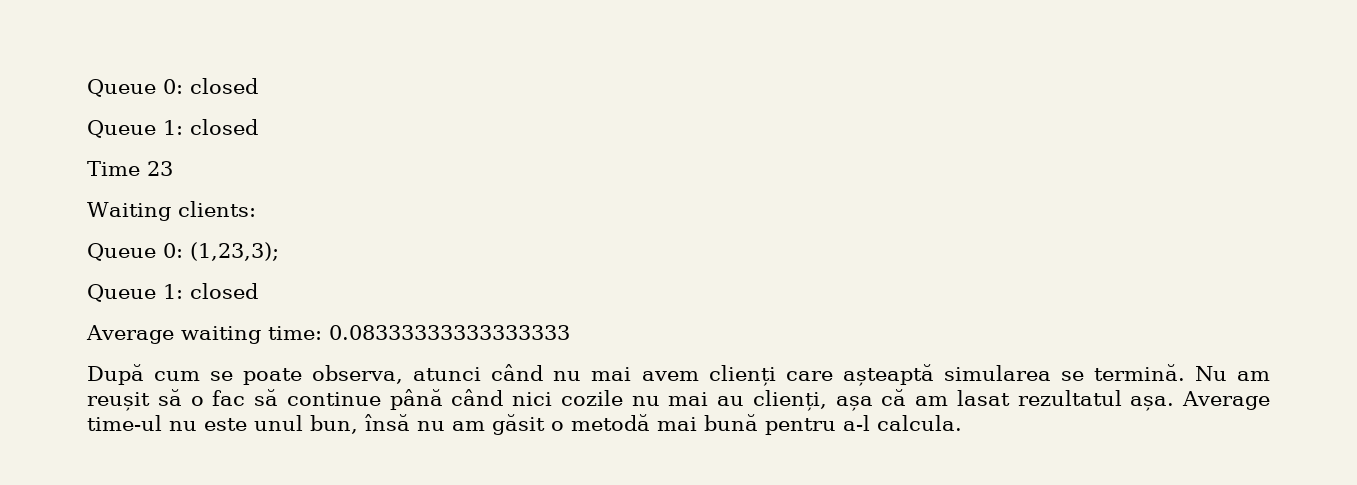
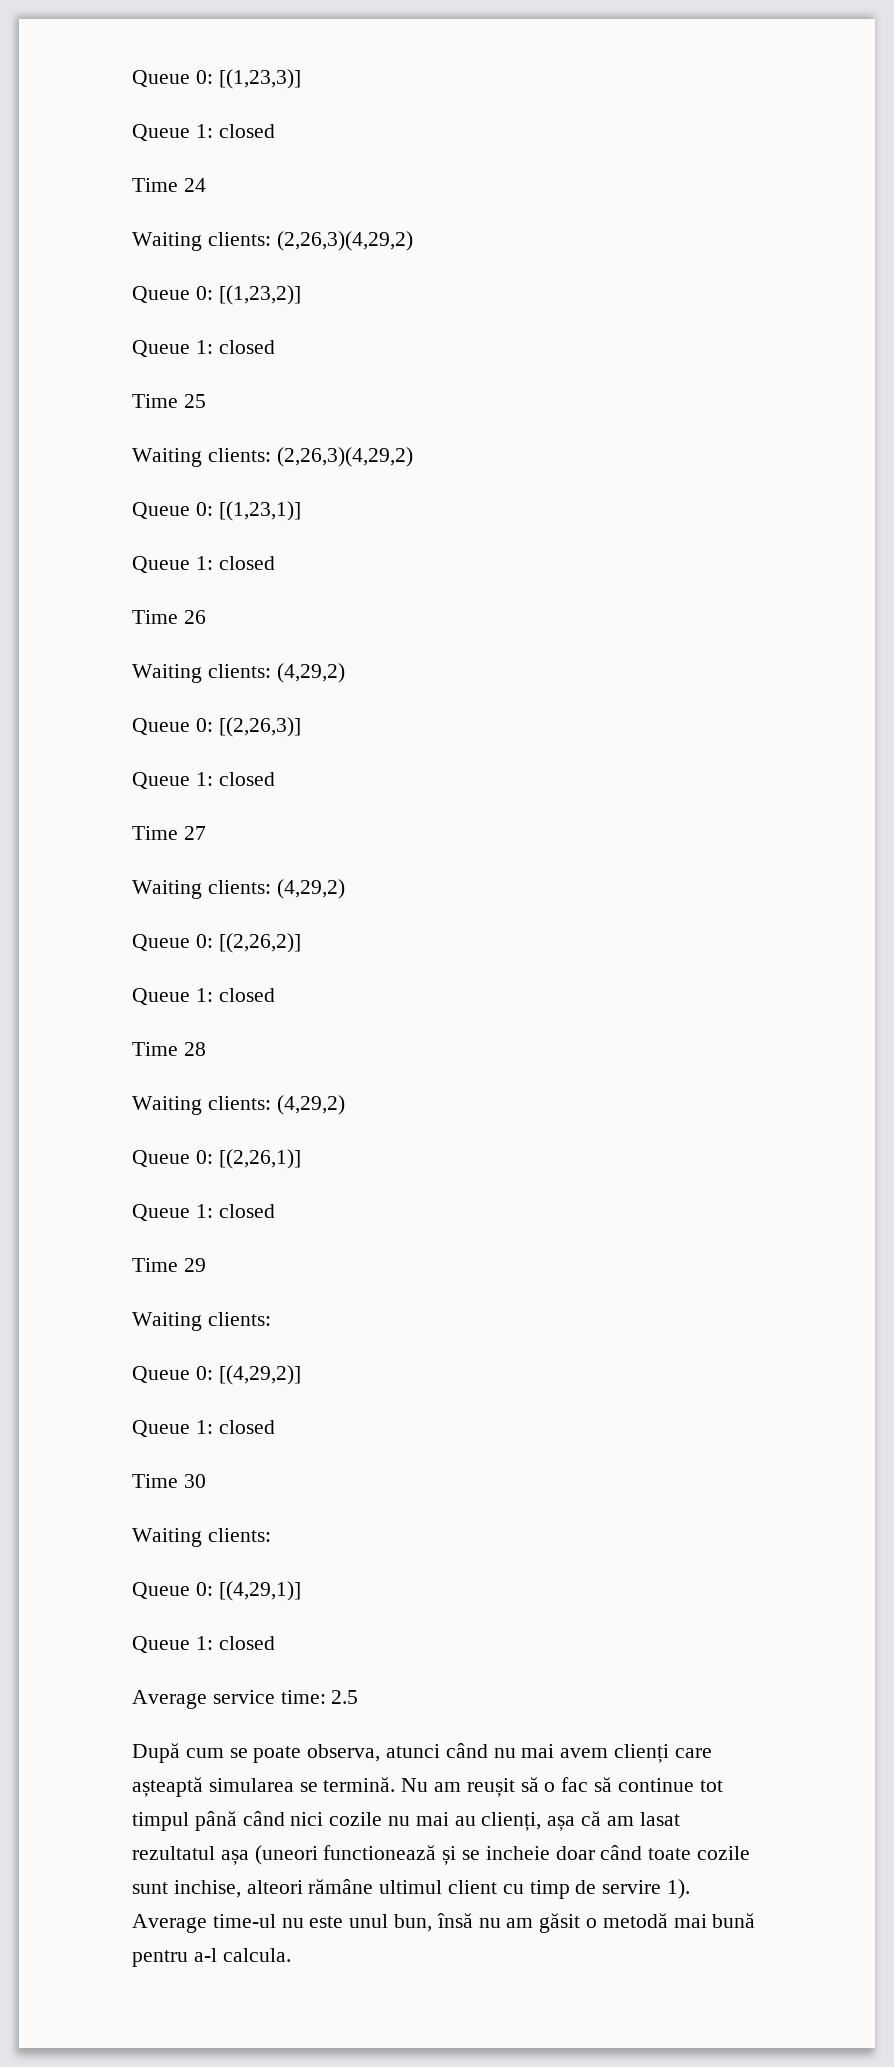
[87,78,258,97] [87,119,258,138] [87,161,173,176] [87,201,256,221] [87,242,279,261] Queue 0: closed // Queue 1: closed // Time 23 // Waiting clients: // Queue 0: (1,23,3); -> [132,69,301,89] [132,124,275,141] [132,178,206,192] [132,231,413,251] [132,285,301,305] [132,340,275,357] [132,394,206,408] [132,447,413,467] [132,501,301,521] [132,556,275,573] [132,610,206,624] [132,663,345,683] [132,717,301,737] [132,772,275,789] [132,826,206,840] [132,879,345,899] [132,933,301,953] [132,988,275,1005] [132,1042,206,1056] [132,1095,345,1115] [132,1149,301,1169] [132,1204,275,1221] [132,1258,206,1272] [132,1312,271,1331] [132,1365,301,1385] [132,1420,275,1437] [132,1474,206,1488] [132,1528,271,1547] [132,1581,301,1601] Queue 0: [(1,23,3)] // Queue 1: closed // Time 24 // Waiting clients: (2,26,3)(4,29,2) // Queue 0: [(1,23,2)] // Queue 1: closed // Time 25 // Waiting clients: (2,26,3)(4,29,2) // Queue 0: [(1,23,1)] // Queue 1: closed // Time 26 // Waiting clients: (4,29,2) // Queue 0: [(2,26,3)] // Queue 1: closed // Time 27 // Waiting clients: (4,29,2) // Queue 0: [(2,26,2)] // Queue 1: closed // Time 28 // Waiting clients: (4,29,2) // Queue 0: [(2,26,1)] // Queue 1: closed // Time 29 // Waiting clients: // Queue 0: [(4,29,2)] // Queue 1: closed // Time 30 // Waiting clients: // Queue 0: [(4,29,1)]
[180,325,570,344] waiting time: 0.08333333333333333 -> [212,1690,359,1704] service time: 2.5
(381, 399) none -> [699,1780,723,1792] [132,1812,189,1831] tot timpul
[1130,396,1175,411] așa. -> [220,1845,751,1865] [132,1879,691,1899] așa (uneori functionează și se incheie doar când toate cozile sunt inchise, alteori rămâne ultimul client cu timp de servire 1).

